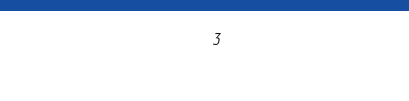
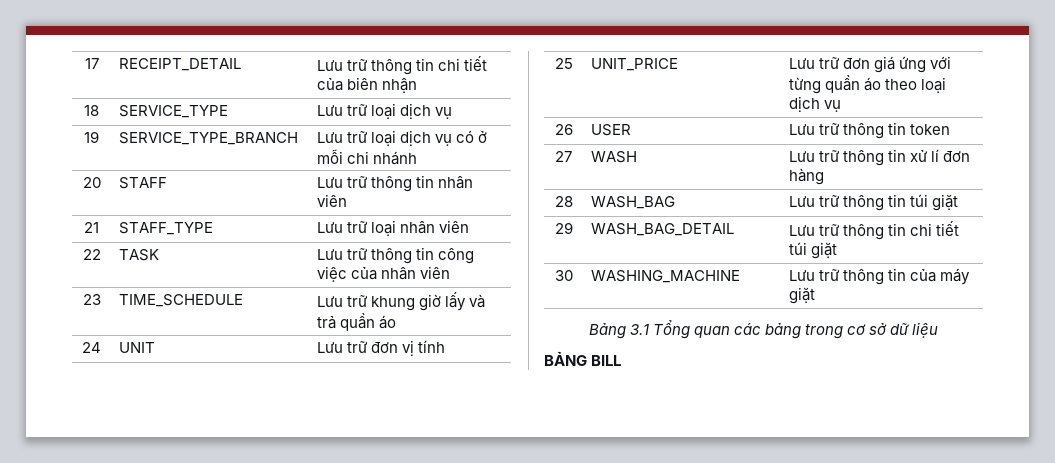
[211,33,221,45] 3 -> [84,58,99,69] [119,58,242,71] [317,56,488,75] [317,77,418,94] [84,105,99,116] [119,105,229,118] [317,103,453,120] [84,131,99,143] [119,132,299,145] [317,130,488,147] [317,149,418,165] [82,177,101,188] [119,177,168,189] [317,175,474,192] [317,194,348,207] [84,222,99,233] [119,222,214,235] [317,220,470,237] [82,249,101,260] [119,249,160,261] [317,247,475,264] [317,266,451,282] [82,294,101,305] [119,294,244,307] [317,292,486,311] [317,313,397,331] [82,342,101,353] [119,342,156,353] [317,340,446,357] [554,58,573,69] [591,58,679,71] [789,56,952,73] [789,75,947,94] [789,96,842,113] [554,124,573,135] [591,124,632,136] [789,122,951,139] [555,151,572,162] [591,151,638,163] [789,149,971,166] [789,168,825,185] [554,196,573,207] [591,196,676,209] [789,194,959,211] [554,222,573,234] [591,223,735,236] [789,221,960,240] [789,242,838,259] [554,270,573,281] [591,270,741,283] [789,268,971,285] [789,287,816,304] [588,320,939,339] [544,351,622,366] 17 | RECEIPT_DETAIL | Lưu trữ thông tin chi tiết của biên nhận // 18 | SERVICE_TYPE | Lưu trữ loại dịch vụ // 19 | SERVICE_TYPE_BRANCH | Lưu trữ loại dịch vụ có ở mỗi chi nhánh // 20 | STAFF | Lưu trữ thông tin nhân viên // 21 | STAFF_TYPE | Lưu trữ loại nhân viên // 22 | TASK | Lưu trữ thông tin công việc của nhân viên // 23 | TIME_SCHEDULE | Lưu trữ khung giờ lấy và trả quần áo // 24 | UNIT | Lưu trữ đơn vị tính // 25 | UNIT_PRICE | Lưu trữ đơn giá ứng với từng quần áo theo loại dịch vụ // 26 | USER | Lưu trữ thông tin token // 27 | WASH | Lưu trữ thông tin xử lí đơn hàng // 28 | WASH_BAG | Lưu trữ thông tin túi giặt // 29 | WASH_BAG_DETAIL | Lưu trữ thông tin chi tiết túi giặt // 30 | WASHING_MACHINE | Lưu trữ thông tin của máy giặt // Bảng 3.1 Tổng quan các bảng trong cơ sở dữ liệu // BẢNG BILL

